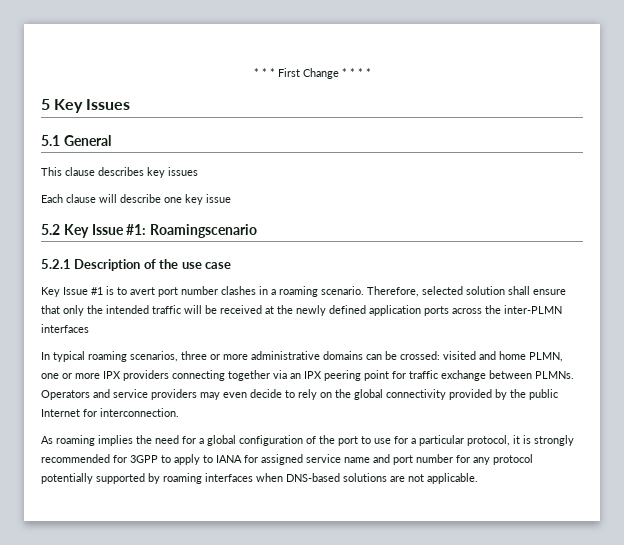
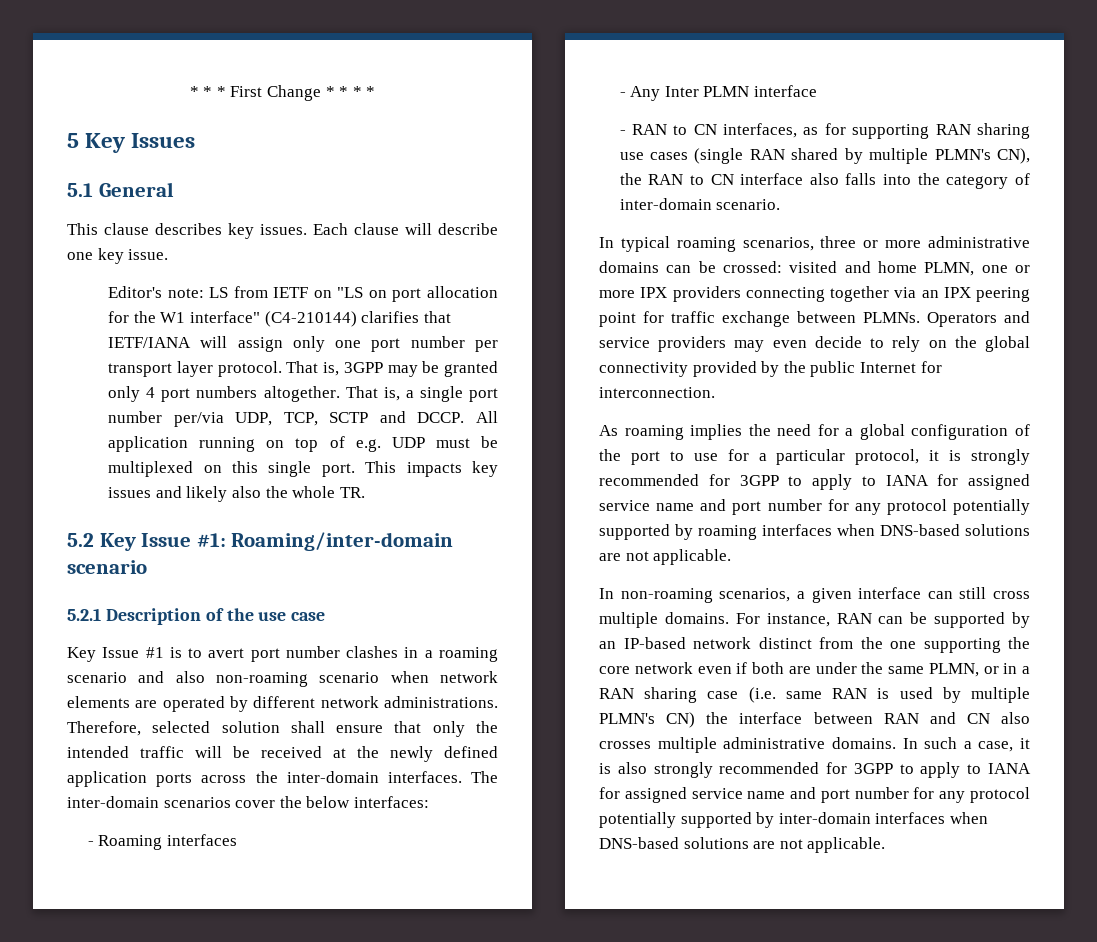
[168,167,198,176] issues // -> [260,224,307,235] issues.
[206,194,231,203] issue -> [128,249,169,260] [108,286,499,302] [108,311,451,327] [108,336,499,352] [108,361,498,377] [108,386,498,402] [108,411,499,427] [108,436,498,452] [108,461,498,477] [108,486,365,502] issue. // Editor's note: LS from IETF on "LS on port allocation for the W1 interface" (C4-210144) clarifies that IETF/IANA will assign only one port number per transport layer protocol. That is, 3GPP may be granted only 4 port numbers altogether. That is, a single port number per/via UDP, TCP, SCTP and DCCP. All application running on top of e.g. UDP must be multiplexed on this single port. This impacts key issues and likely also the whole TR.
[150,224,258,238] Roamingscenario -> [231,532,454,551] [67,560,147,574] Roaming/inter-domain scenario
[321,286,364,295] scenario. -> [67,671,498,687] [67,696,498,712] scenario and also non-roaming scenario when network elements are operated by different network administrations.
[504,305,562,314] [41,324,89,333] inter-PLMN interfaces -> [286,771,498,783] [67,796,429,808] [87,834,237,850] [619,85,817,101] [619,123,1030,139] [619,148,1030,164] [619,173,1030,189] [619,198,781,210] inter-domain interfaces. The inter-domain scenarios cover the below interfaces: // - Roaming interfaces // - Any Inter PLMN interface // - RAN to CN interfaces, as for supporting RAN sharing use cases (single RAN shared by multiple PLMN's CN), the RAN to CN interface also falls into the category of inter-domain scenario.
(478, 478) none -> [599,587,1030,603] [599,612,1030,628] [599,637,1030,653] [599,662,1030,677] [599,687,1030,703] [599,712,1030,728] [599,737,1030,753] [599,762,1031,778] [599,787,1030,803] [599,812,988,828] [599,837,886,853] // In non-roaming scenarios, a given interface can still cross multiple domains. For instance, RAN can be supported by an IP-based network distinct from the one supporting the core network even if both are under the same PLMN, or in a RAN sharing case (i.e. same RAN is used by multiple PLMN's CN) the interface between RAN and CN also crosses multiple administrative domains. In such a case, it is also strongly recommended for 3GPP to apply to IANA for assigned service name and port number for any protocol potentially supported by inter-domain interfaces when DNS-based solutions are not applicable.

